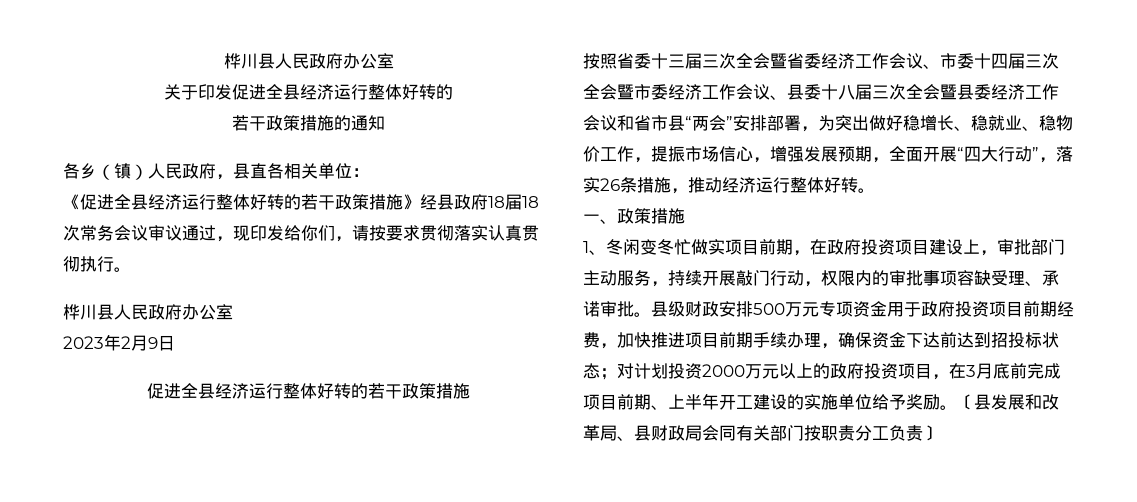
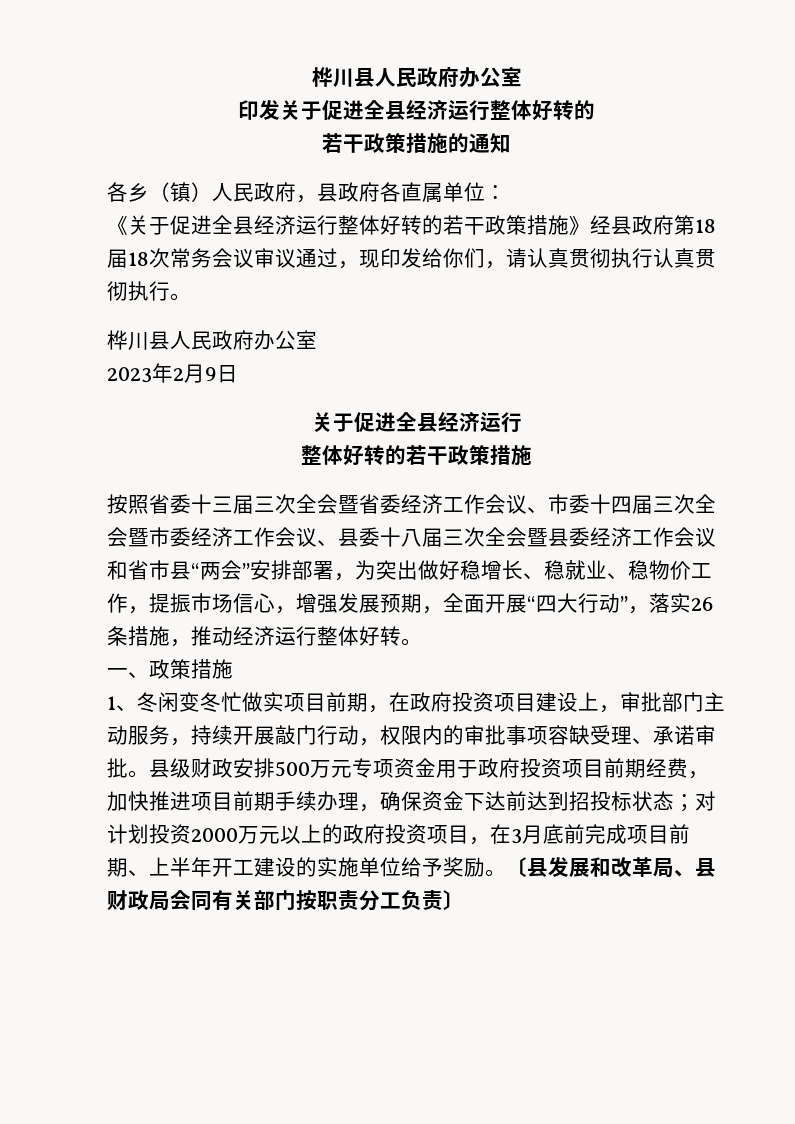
[223,53,394,69] [164,84,232,100] 桦川县人民政府办公室 // 关于印发 -> [311,67,522,88] [238,100,322,120] 桦川县人民政府办公室 // 印发关于
[250,163,318,179] 直各相关 -> [338,182,443,203] 政府各直属
(80, 202) none -> [128,215,170,235] 关于
(488, 202) none -> [674,215,695,235] 第
[369,225,488,241] 按要求贯彻落实 -> [527,248,653,268] 认真贯彻执行
[147,383,283,399] 促进全县经济运行 -> [311,411,522,433] 关于促进全县经济运行 //

